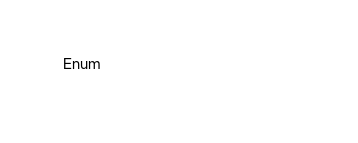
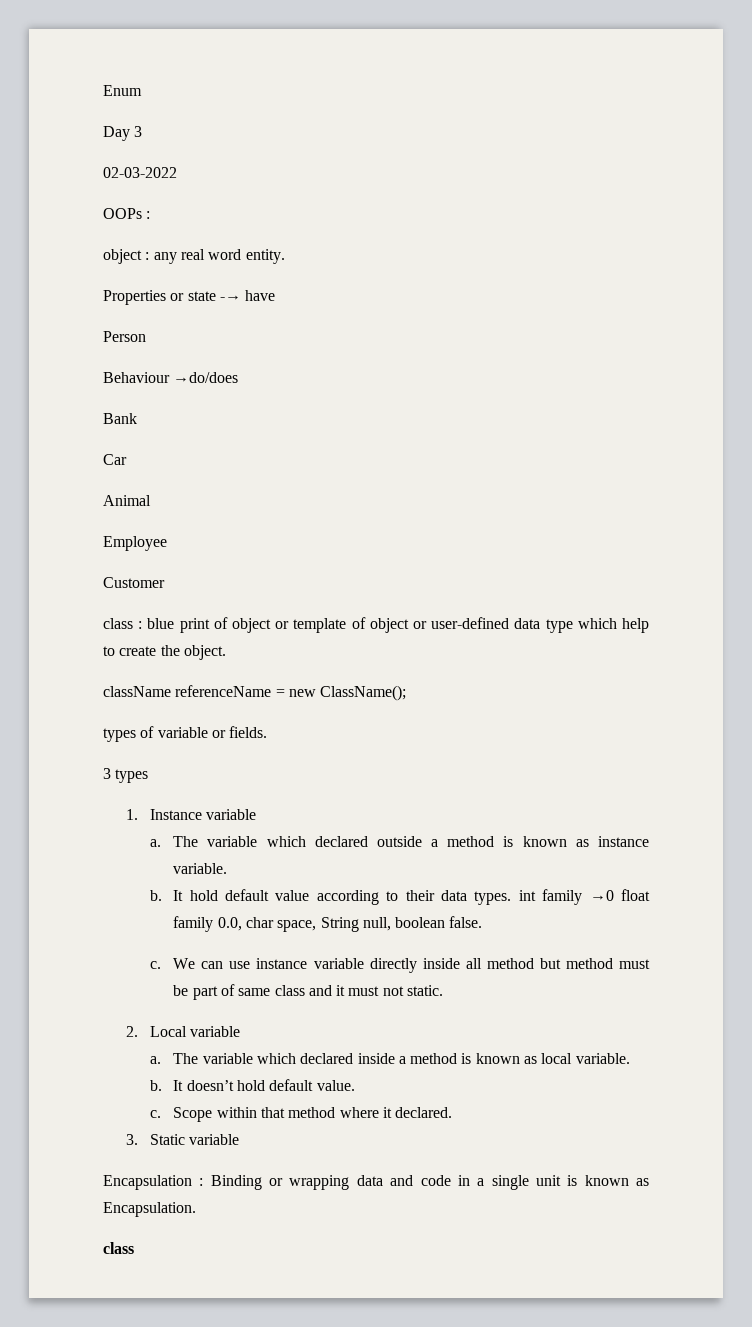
(101, 63) none -> [103,126,143,141] [103,167,177,178] [103,208,151,219] [103,249,285,264] [103,290,276,305] [103,331,146,342] [103,372,239,383] [103,413,137,424] [103,454,127,465] [103,495,151,506] [103,536,167,551] [103,577,165,588] [103,617,649,633] [103,645,226,660] [103,685,407,701] [103,726,268,742] [103,768,149,783] [126,809,257,820] [149,836,649,847] [173,863,228,874] [149,889,651,905] [173,916,483,932] [149,958,650,973] [173,984,444,1000] [126,1026,241,1037] [149,1053,630,1064] [149,1079,355,1091] [149,1107,453,1122] [126,1134,240,1145] [103,1175,649,1190] [103,1202,196,1217] [103,1242,134,1254] // Day 3 // 02-03-2022 // OOPs : // object : any real word entity. // Properties or state -→ have // Person // Behaviour →do/does // Bank // Car // Animal // Employee // Customer // class : blue print of object or template of object or user-defined data type which help to create the object. // className referenceName = new ClassName(); // types of variable or fields. // 3 types // 1. Instance variable // a. The variable which declared outside a method is known as instance variable. // b. It hold default value according to their data types. int family →0 float family 0.0, char space, String null, boolean false. // c. We can use instance variable directly inside all method but method must be part of same class and it must not static. // 2. Local variable // a. The variable which declared inside a method is known as local variable. // b. It doesn’t hold default value. // c. Scope within that method where it declared. // 3. Static variable // Encapsulation : Binding or wrapping data and code in a single unit is known as Encapsulation. // class

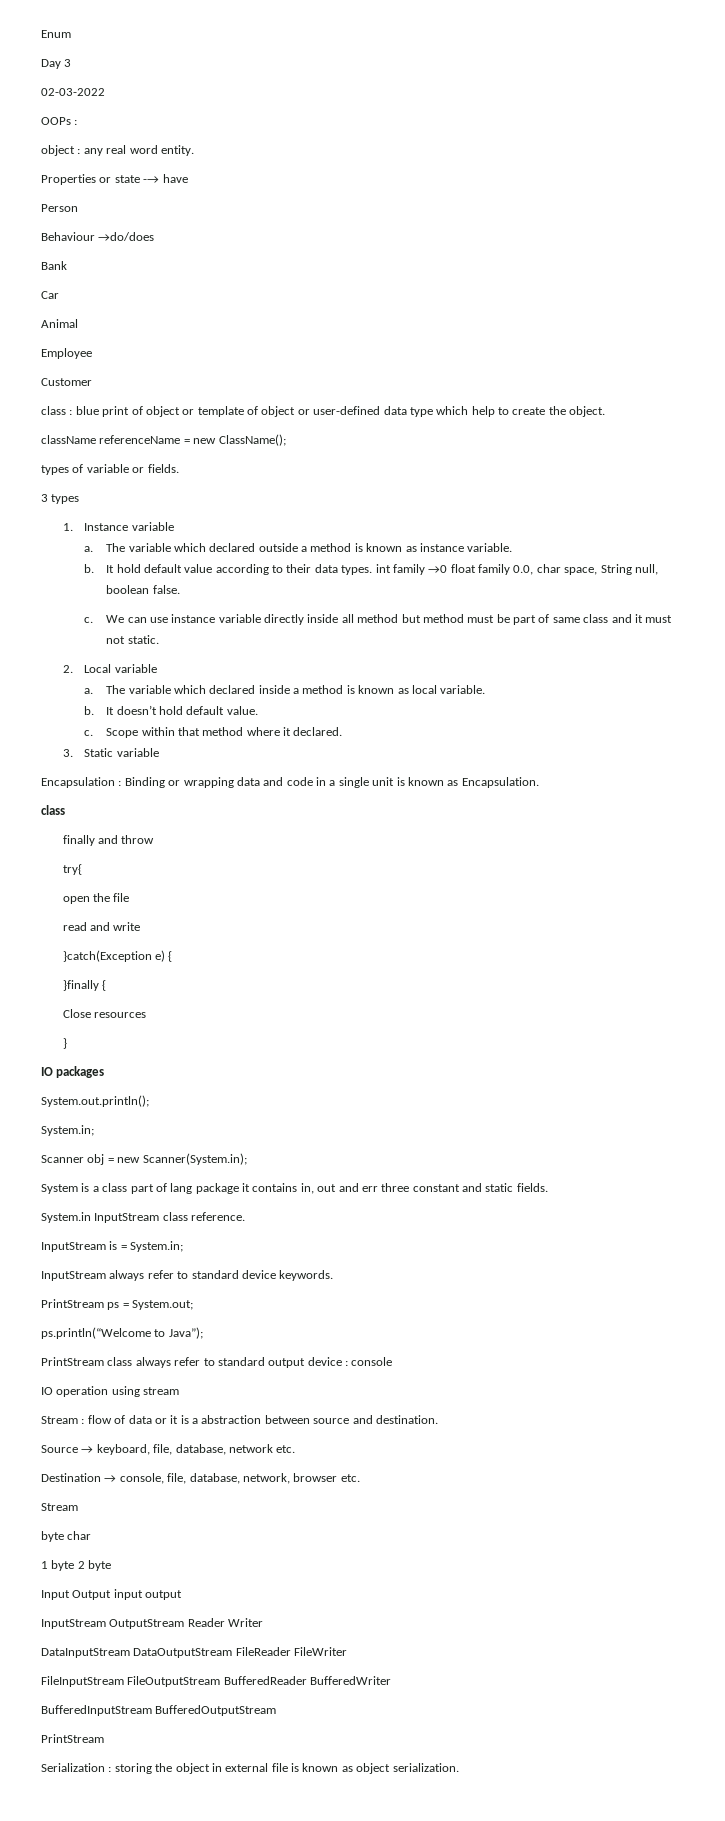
(134, 1248) none -> [62,835,155,846] [62,864,82,875] [62,893,130,904] [62,922,141,931] [62,950,173,962] [62,980,107,991] [62,1009,147,1018] [62,1038,67,1049] [41,1066,105,1078] [41,1095,149,1107] [41,1125,94,1136] [41,1153,247,1165] [41,1183,548,1194] [41,1212,246,1223] [41,1241,184,1252] [41,1270,334,1281] [41,1299,194,1310] [41,1327,203,1339] [41,1357,393,1368] [41,1386,180,1397] [41,1415,438,1424] [41,1444,296,1455] [41,1473,360,1484] [41,1503,78,1511] [41,1531,92,1542] [41,1560,112,1571] [41,1589,183,1600] [41,1618,264,1629] [41,1647,348,1658] [41,1676,392,1687] [41,1705,277,1716] [41,1734,104,1743] [41,1763,459,1774] // finally and throw // try{ // open the file // read and write // }catch(Exception e) { // }finally { // Close resources // } // IO packages // System.out.println(); // System.in; // Scanner obj = new Scanner(System.in); // System is a class part of lang package it contains in, out and err three constant and static fields. // System.in InputStream class reference. // InputStream is = System.in; // InputStream always refer to standard device keywords. // PrintStream ps = System.out; // ps.println(“Welcome to Java”); // PrintStream class always refer to standard output device : console // IO operation using stream // Stream : flow of data or it is a abstraction between source and destination. // Source → keyboard, file, database, network etc. // Destination → console, file, database, network, browser etc. // Stream // byte char // 1 byte 2 byte // Input Output input output // InputStream OutputStream Reader Writer // DataInputStream DataOutputStream FileReader FileWriter // FileInputStream FileOutputStream BufferedReader BufferedWriter // BufferedInputStream BufferedOutputStream // PrintStream // Serialization : storing the object in external file is known as object serialization.

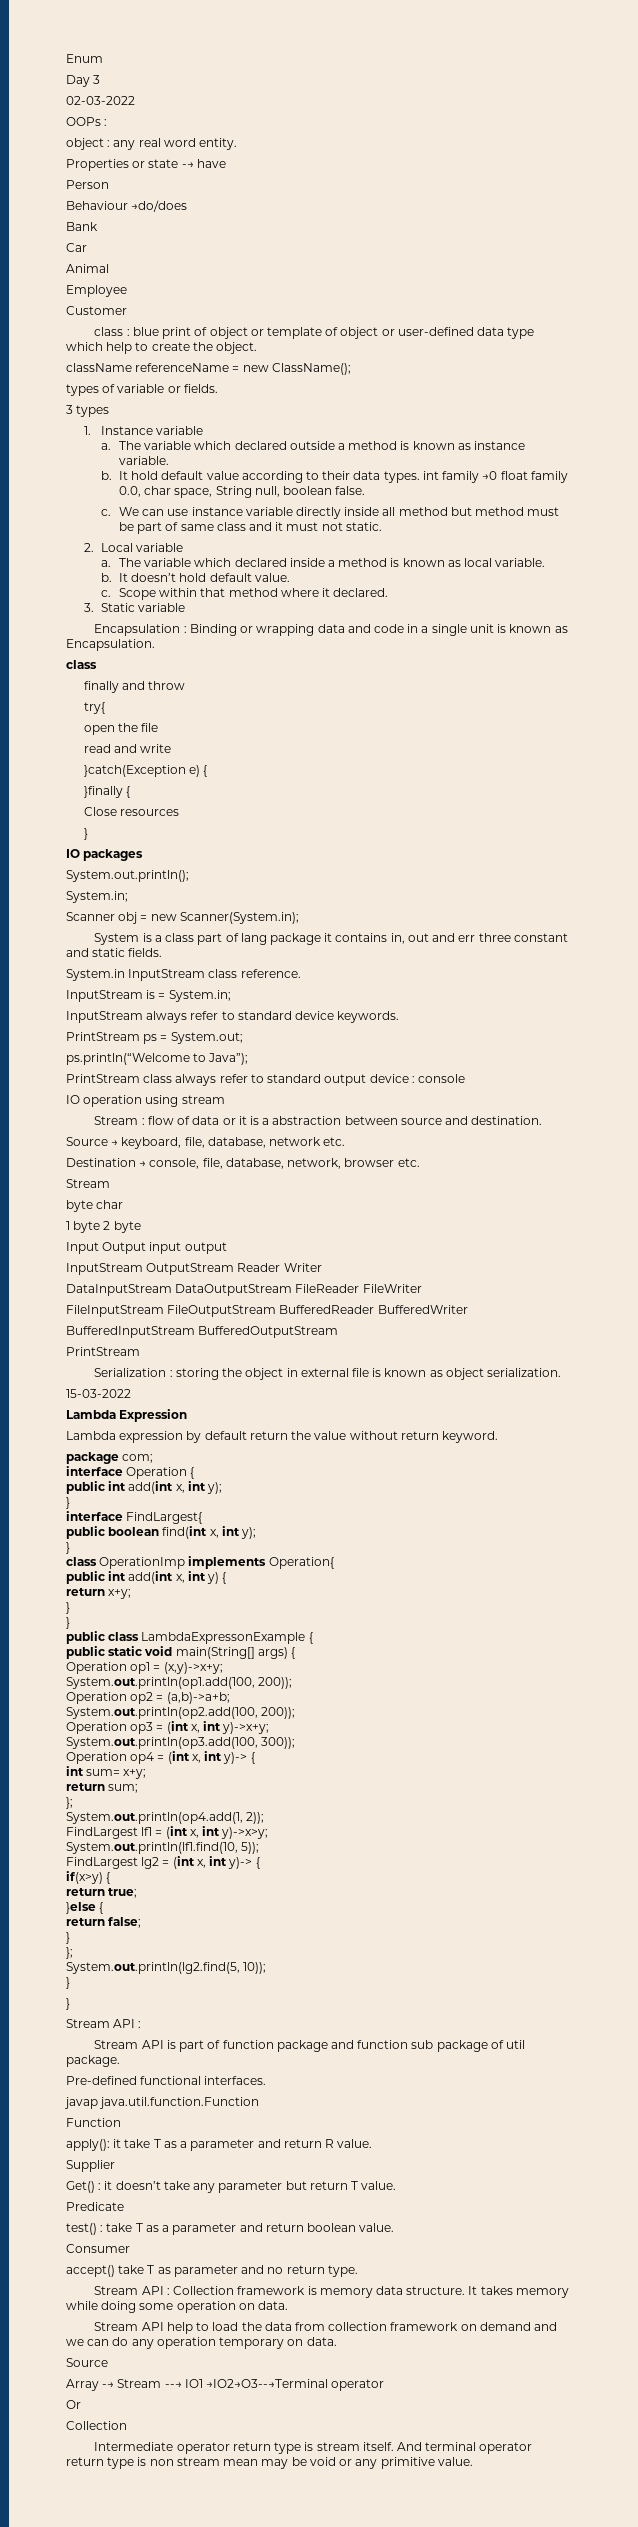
(459, 1767) none -> [66,1389,131,1398] [66,1409,188,1422] [66,1431,499,1443] [66,1452,154,1464] [66,1466,195,1479] [66,1481,223,1494] [66,1497,70,1509] [66,1511,203,1524] [66,1526,257,1539] [66,1542,70,1554] [66,1556,334,1569] [66,1571,227,1584] [66,1588,132,1599] [66,1602,70,1614] [66,1617,70,1629] [66,1631,313,1644] [66,1646,296,1659] [66,1662,223,1674] [66,1677,293,1689] [66,1692,230,1704] [66,1707,296,1719] [66,1721,270,1734] [66,1737,296,1749] [66,1751,255,1764] [66,1766,147,1779] [66,1783,139,1793] [66,1797,73,1809] [66,1812,265,1824] [66,1826,269,1839] [66,1842,260,1854] [66,1856,260,1869] [66,1871,111,1884] [66,1888,138,1898] [66,1902,104,1914] [66,1917,142,1928] [66,1932,70,1944] [66,1947,73,1959] [66,1962,267,1974] [66,1977,70,1989] [66,1998,70,2010] [66,2019,142,2028] [94,2040,526,2052] [66,2055,120,2067] [66,2076,267,2085] [64,2097,260,2109] [66,2118,121,2127] [66,2139,373,2151] [66,2160,115,2172] [66,2181,397,2193] [66,2202,124,2211] [66,2223,395,2235] [66,2244,130,2253] [66,2265,358,2277] [94,2286,569,2298] [66,2301,289,2313] [94,2322,558,2334] [66,2337,337,2349] [66,2358,108,2367] [66,2379,385,2391] [66,2400,81,2409] [66,2421,127,2430] [94,2442,533,2454] [66,2457,473,2469] // 15-03-2022 // Lambda Expression // Lambda expression by default return the value without return keyword. // package com; // interface Operation { // public int add(int x, int y); // } // interface FindLargest{ // public boolean find(int x, int y); // } // class OperationImp implements Operation{ // public int add(int x, int y) { // return x+y; // } // } // public class LambdaExpressonExample { // public static void main(String[] args) { // Operation op1 = (x,y)->x+y; // System.out.println(op1.add(100, 200)); // Operation op2 = (a,b)->a+b; // System.out.println(op2.add(100, 200)); // Operation op3 = (int x, int y)->x+y; // System.out.println(op3.add(100, 300)); // Operation op4 = (int x, int y)-> { // int sum= x+y; // return sum; // }; // System.out.println(op4.add(1, 2)); // FindLargest lf1 = (int x, int y)->x>y; // System.out.println(lf1.find(10, 5)); // FindLargest lg2 = (int x, int y)-> { // if(x>y) { // return true; // }else { // return false; // } // }; // System.out.println(lg2.find(5, 10)); // } // } // Stream API : // Stream API is part of function package and function sub package of util package. // Pre-defined functional interfaces. // javap java.util.function.Function // Function // apply(): it take T as a parameter and return R value. // Supplier // Get() : it doesn’t take any parameter but return T value. // Predicate // test() : take T as a parameter and return boolean value. // Consumer // accept() take T as parameter and no return type. // Stream API : Collection framework is memory data structure. It takes memory while doing some operation on data. // Stream API help to load the data from collection framework on demand and we can do any operation temporary on data. // Source // Array -→ Stream --→ IO1 →IO2→O3--→Terminal operator // Or // Collection // Intermediate operator return type is stream itself. And terminal operator return type is non stream mean may be void or any primitive value.

